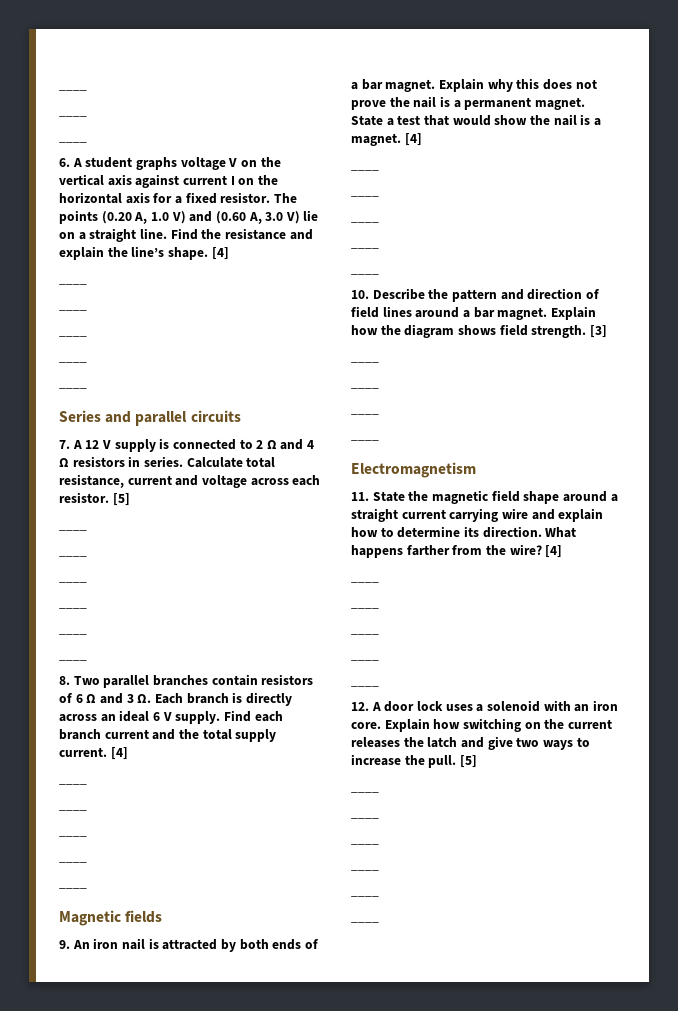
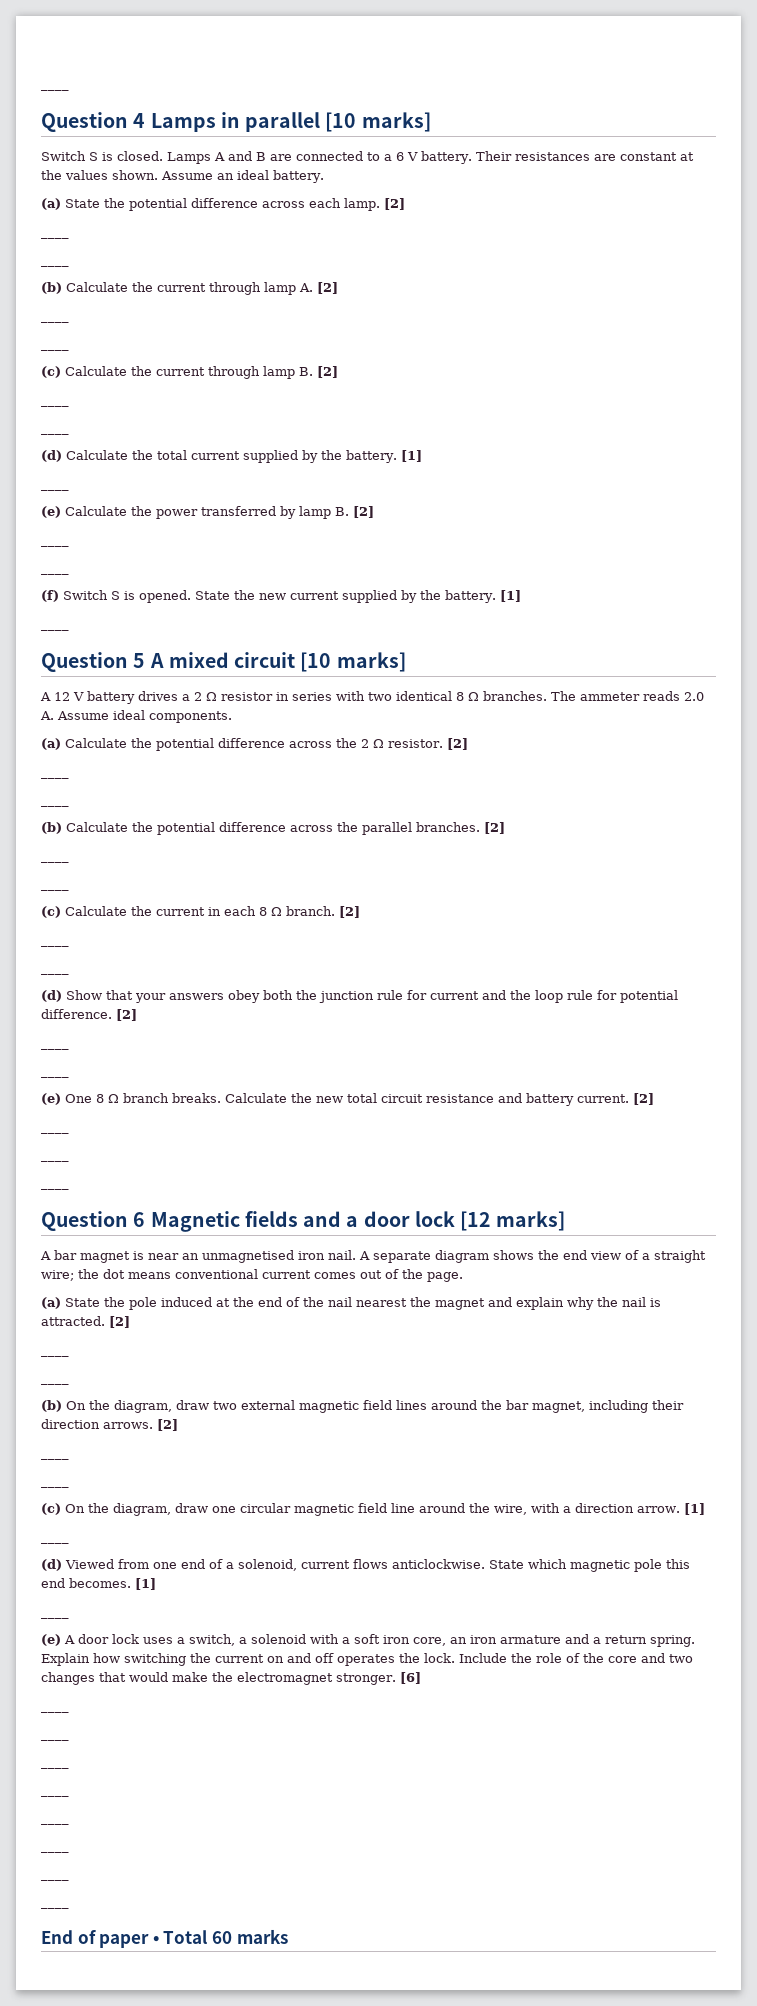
[59,89,87,91] [59,115,87,117] [59,141,87,143] [59,157,281,170] [59,174,278,188] [59,192,297,204] [59,210,319,224] [59,228,313,242] [59,246,229,260] [59,283,87,285] [59,309,87,311] [59,335,87,337] [59,361,87,363] [59,387,87,389] [59,410,241,426] [59,438,315,452] [59,456,276,468] [59,474,321,488] [59,492,130,506] [59,529,87,531] [59,555,87,557] [59,581,87,583] [59,607,87,609] [59,633,87,635] [59,659,87,661] [59,674,314,688] [59,692,292,706] [59,710,283,724] [59,729,277,742] [59,747,128,760] [59,783,87,785] [59,809,87,811] [59,835,87,837] [59,861,87,863] [59,887,87,889] [59,910,163,926] [59,938,319,952] [351,78,597,92] [351,96,585,110] [351,114,601,126] [351,133,422,146] [351,169,379,171] [351,195,379,197] [351,221,379,223] [351,247,379,249] [351,273,379,275] [351,288,600,302] [351,306,596,320] [351,324,607,338] [351,361,379,363] [351,387,379,389] [351,413,379,415] [351,439,379,441] [351,462,476,478] [351,490,618,504] [351,508,604,522] [351,526,577,538] [351,544,563,558] [351,581,379,583] [351,607,379,609] [351,633,379,635] [351,659,379,661] [351,685,379,687] [351,700,618,712] [351,718,612,732] [351,736,590,750] [351,754,477,768] [351,791,379,793] [351,817,379,819] [351,843,379,845] [351,869,379,871] [351,895,379,897] [351,921,379,923] ____ // ____ // ____ // 6. A student graphs voltage V on the vertical axis against current I on the horizontal axis for a fixed resistor. The points (0.20 A, 1.0 V) and (0.60 A, 3.0 V) lie on a straight line. Find the resistance and explain the line’s shape. [4] // ____ // ____ // ____ // ____ // ____ // Series and parallel circuits // 7. A 12 V supply is connected to 2 Ω and 4 Ω resistors in series. Calculate total resistance, current and voltage across each resistor. [5] // ____ // ____ // ____ // ____ // ____ // ____ // 8. Two parallel branches contain resistors of 6 Ω and 3 Ω. Each branch is directly across an ideal 6 V supply. Find each branch current and the total supply current. [4] // ____ // ____ // ____ // ____ // ____ // Magnetic fields // 9. An iron nail is attracted by both ends of a bar magnet. Explain why this does not prove the nail is a permanent magnet. State a test that would show the nail is a magnet. [4] // ____ // ____ // ____ // ____ // ____ // 10. Describe the pattern and direction of field lines around a bar magnet. Explain how the diagram shows field strength. [3] // ____ // ____ // ____ // ____ // Electromagnetism // 11. State the magnetic field shape around a straight current carrying wire and explain how to determine its direction. What happens farther from the wire? [4] // ____ // ____ // ____ // ____ // ____ // 12. A door lock uses a solenoid with an iron core. Explain how switching on the current releases the latch and give two ways to increase the pull. [5] // ____ // ____ // ____ // ____ // ____ // ____ -> [41,88,69,91] [41,112,431,132] [41,151,694,164] [41,170,324,183] [41,198,405,211] [41,236,69,239] [41,264,69,267] [41,282,338,295] [41,320,69,323] [41,348,69,351] [41,366,338,379] [41,404,69,407] [41,432,69,435] [41,450,422,463] [41,488,69,491] [41,506,374,519] [41,544,69,547] [41,572,69,575] [41,590,521,603] [41,628,69,631] [41,652,406,672] [40,691,704,704] [40,710,232,723] [41,738,468,751] [41,776,69,779] [41,804,69,807] [41,822,505,835] [41,860,69,863] [41,888,69,891] [41,906,360,918] [41,944,69,947] [41,972,69,975] [41,990,678,1003] [41,1009,137,1021] [41,1047,69,1050] [41,1075,69,1078] [41,1093,654,1106] [41,1131,69,1134] [41,1159,69,1162] [41,1187,69,1190] [41,1211,566,1232] [40,1250,706,1263] [41,1269,463,1282] [41,1297,661,1310] [41,1316,130,1328] [41,1354,69,1357] [41,1382,69,1385] [41,1400,684,1413] [41,1419,178,1431] [41,1457,69,1460] [41,1485,69,1488] [41,1503,705,1516] [41,1541,69,1544] [41,1559,690,1572] [41,1578,156,1590] [41,1616,69,1619] [41,1634,695,1647] [41,1653,693,1666] [41,1672,421,1685] [41,1710,69,1713] [41,1738,69,1741] [41,1766,69,1769] [41,1794,69,1797] [41,1822,69,1825] [41,1850,69,1853] [41,1878,69,1881] [41,1906,69,1909] [41,1929,288,1948] ____ // Question 4 Lamps in parallel [10 marks] // Switch S is closed. Lamps A and B are connected to a 6 V battery. Their resistances are constant at the values shown. Assume an ideal battery. // (a) State the potential difference across each lamp. [2] // ____ // ____ // (b) Calculate the current through lamp A. [2] // ____ // ____ // (c) Calculate the current through lamp B. [2] // ____ // ____ // (d) Calculate the total current supplied by the battery. [1] // ____ // (e) Calculate the power transferred by lamp B. [2] // ____ // ____ // (f) Switch S is opened. State the new current supplied by the battery. [1] // ____ // Question 5 A mixed circuit [10 marks] // A 12 V battery drives a 2 Ω resistor in series with two identical 8 Ω branches. The ammeter reads 2.0 A. Assume ideal components. // (a) Calculate the potential difference across the 2 Ω resistor. [2] // ____ // ____ // (b) Calculate the potential difference across the parallel branches. [2] // ____ // ____ // (c) Calculate the current in each 8 Ω branch. [2] // ____ // ____ // (d) Show that your answers obey both the junction rule for current and the loop rule for potential difference. [2] // ____ // ____ // (e) One 8 Ω branch breaks. Calculate the new total circuit resistance and battery current. [2] // ____ // ____ // ____ // Question 6 Magnetic fields and a door lock [12 marks] // A bar magnet is near an unmagnetised iron nail. A separate diagram shows the end view of a straight wire; the dot means conventional current comes out of the page. // (a) State the pole induced at the end of the nail nearest the magnet and explain why the nail is attracted. [2] // ____ // ____ // (b) On the diagram, draw two external magnetic field lines around the bar magnet, including their direction arrows. [2] // ____ // ____ // (c) On the diagram, draw one circular magnetic field line around the wire, with a direction arrow. [1] // ____ // (d) Viewed from one end of a solenoid, current flows anticlockwise. State which magnetic pole this end becomes. [1] // ____ // (e) A door lock uses a switch, a solenoid with a soft iron core, an iron armature and a return spring. Explain how switching the current on and off operates the lock. Include the role of the core and two changes that would make the electromagnet stronger. [6] // ____ // ____ // ____ // ____ // ____ // ____ // ____ // ____ // End of paper • Total 60 marks

